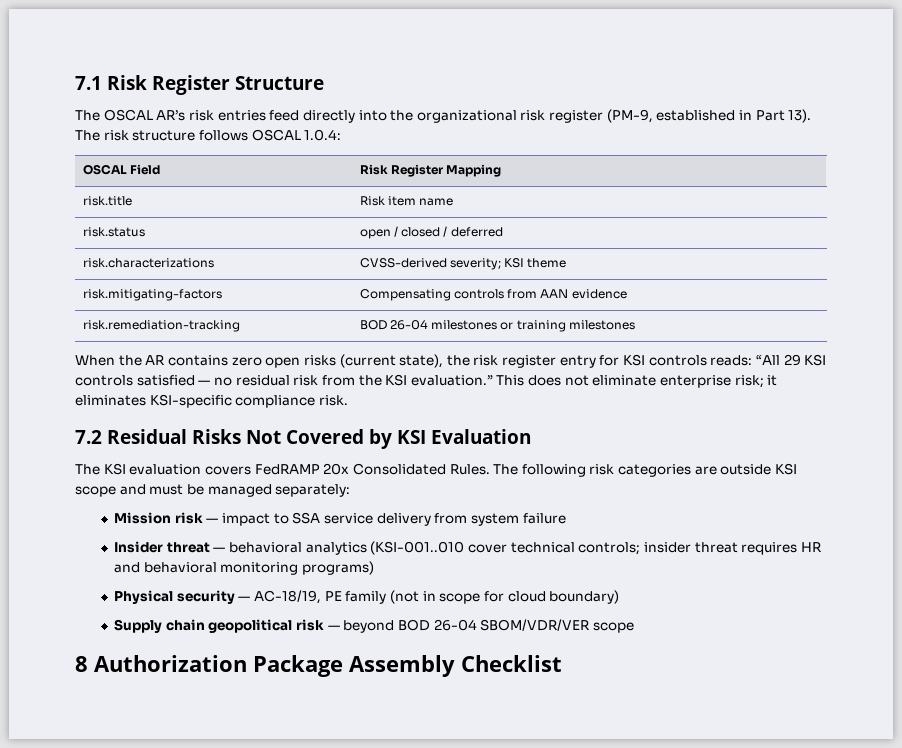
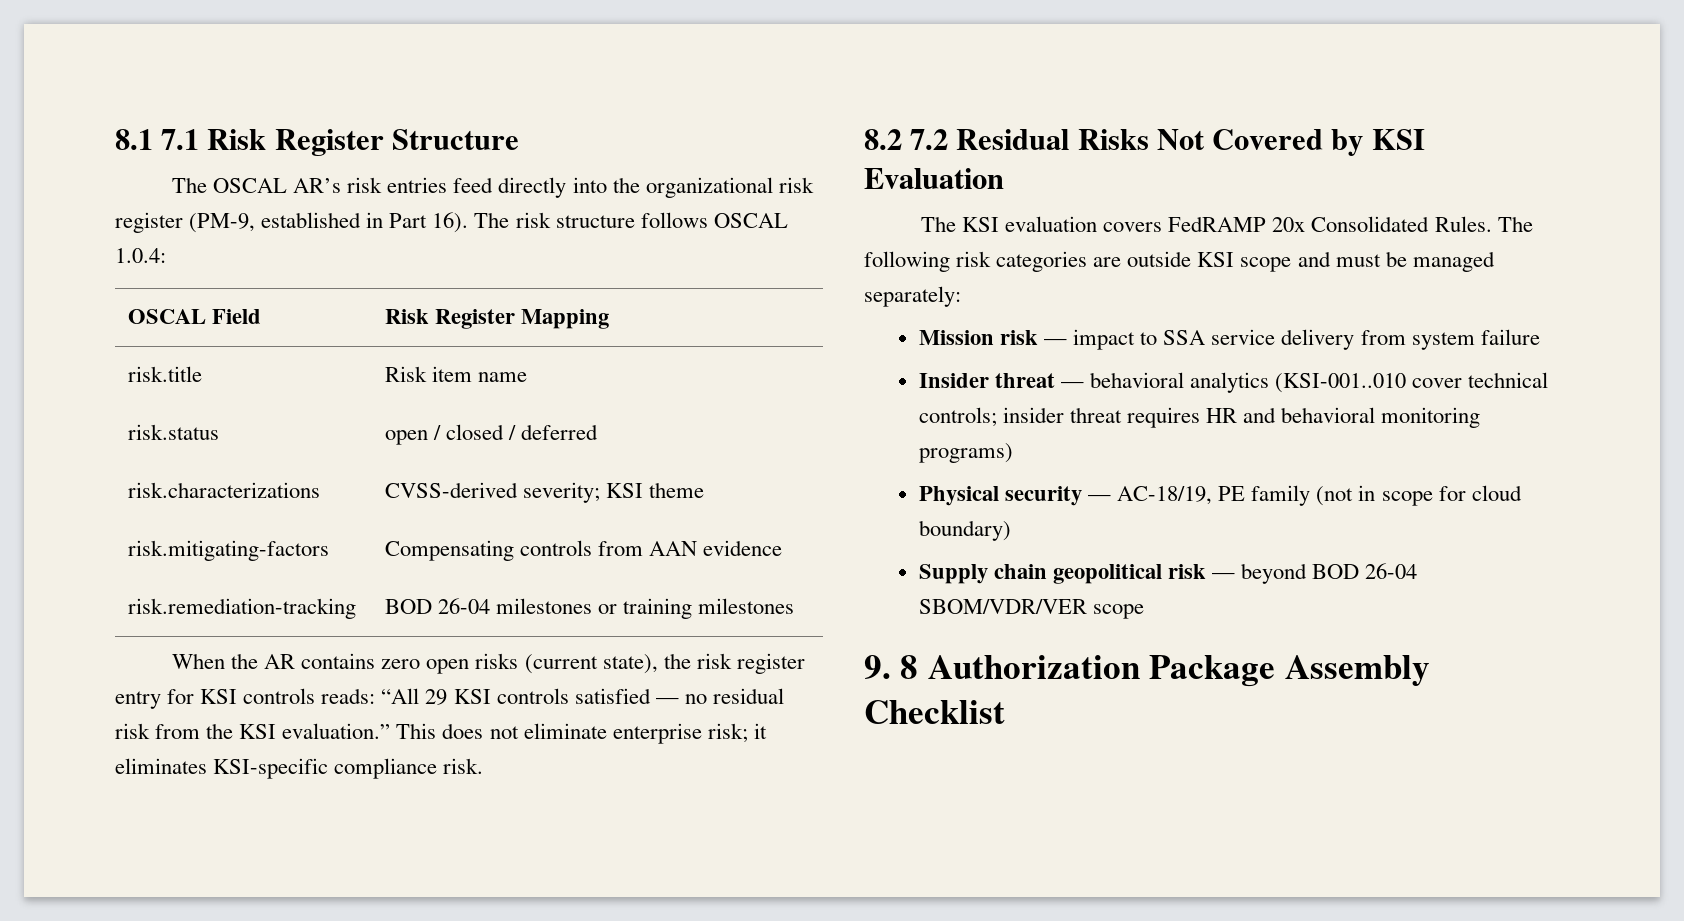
(75, 83) none -> [115,129,153,150] 8.1
[788,109,812,123] 13). -> [432,212,469,233] 16).
(348, 400) none -> [864,129,902,150] 8.2
(634, 627) none -> [864,655,891,679] 9.

